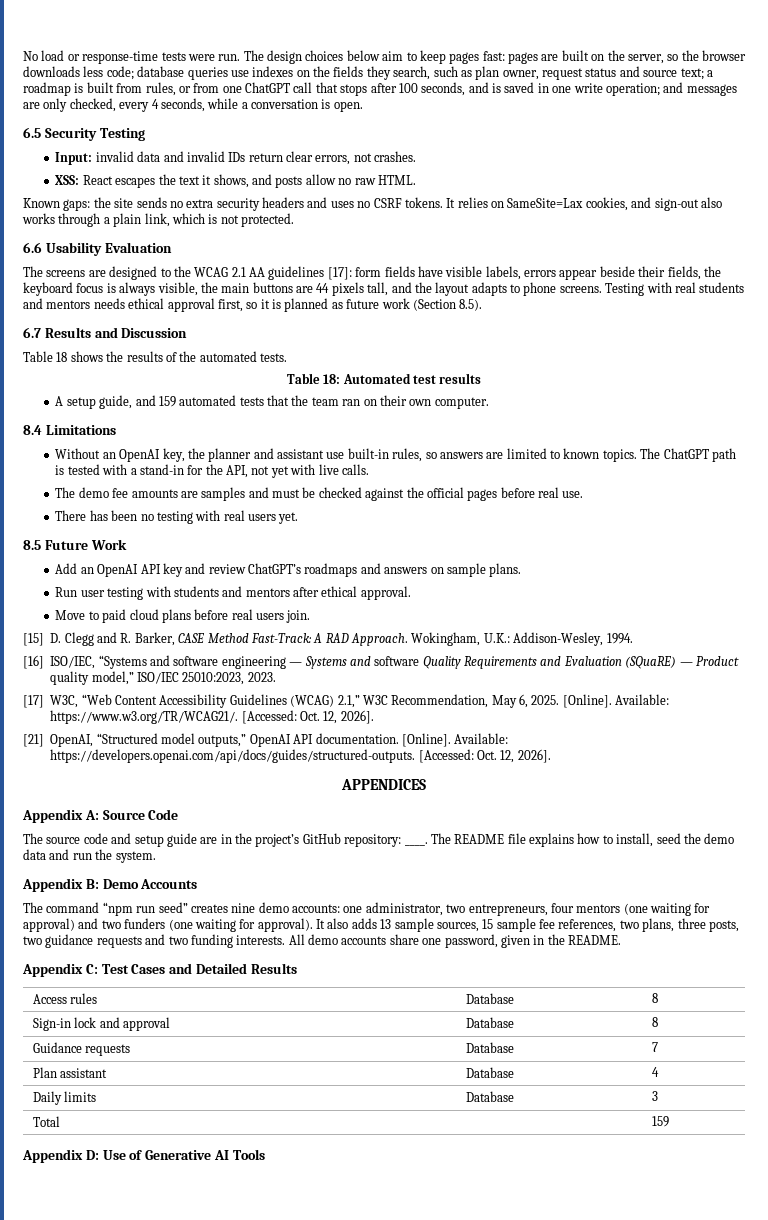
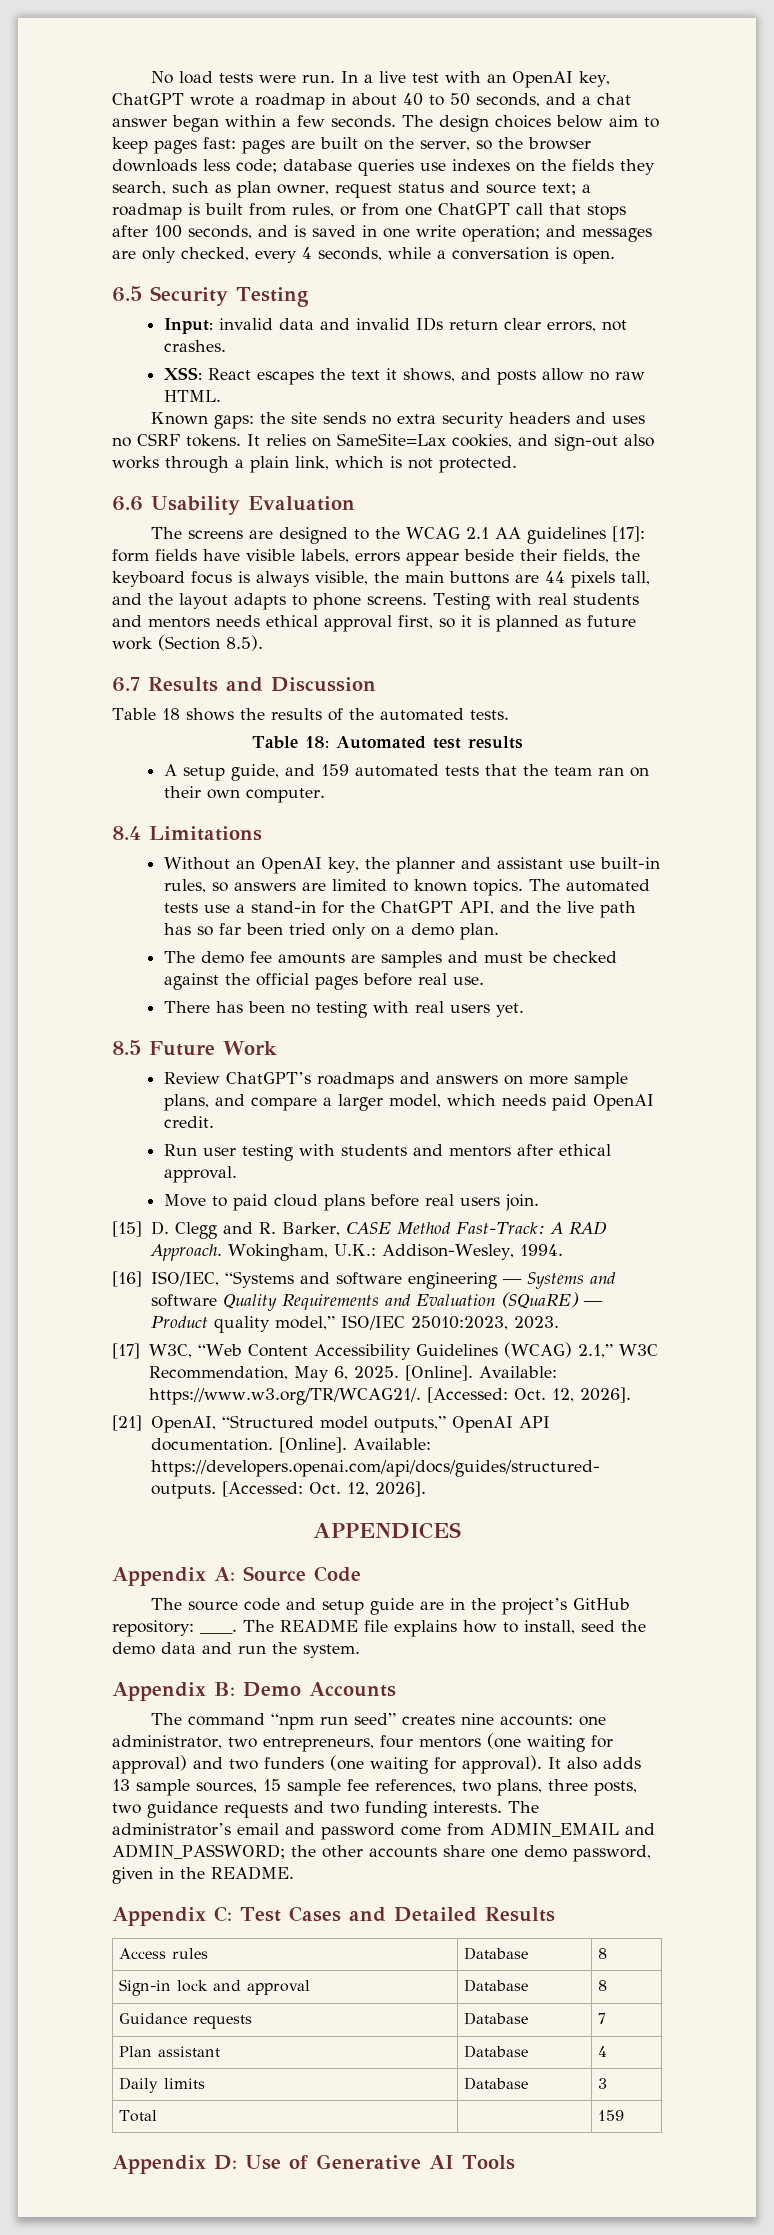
[67,51,159,64] or response-time -> (213, 77) none
(241, 57) none -> [340,71,610,88] [112,93,631,110] [112,115,396,132] In a live test with an OpenAI key, ChatGPT wrote a roadmap in about 40 to 50 seconds, and a chat answer began within a few seconds.
[663,448,736,462] [55,464,369,478] ChatGPT path is tested with a stand-in for the API, not yet with live calls. -> [566,879,651,892] [164,901,637,918] [164,923,500,940] automated tests use a stand-in for the ChatGPT API, and the live path has so far been tried only on a demo plan.
[55,563,246,577] Add an OpenAI API key and review -> [164,1072,221,1084] Review
[446,563,522,577] sample plans. -> [529,1072,629,1089] [164,1094,655,1111] [164,1116,215,1128] more sample plans, and compare a larger model, which needs paid OpenAI credit.
[258,902,289,913] demo -> (494, 1719) none
[288,934,338,945] All demo -> [508,1801,539,1813] [112,1822,655,1840] [112,1844,363,1859] The administrator’s email and password come from ADMIN_EMAIL and ADMIN_PASSWORD; the other
(442, 941) none -> [523,1845,567,1858] demo

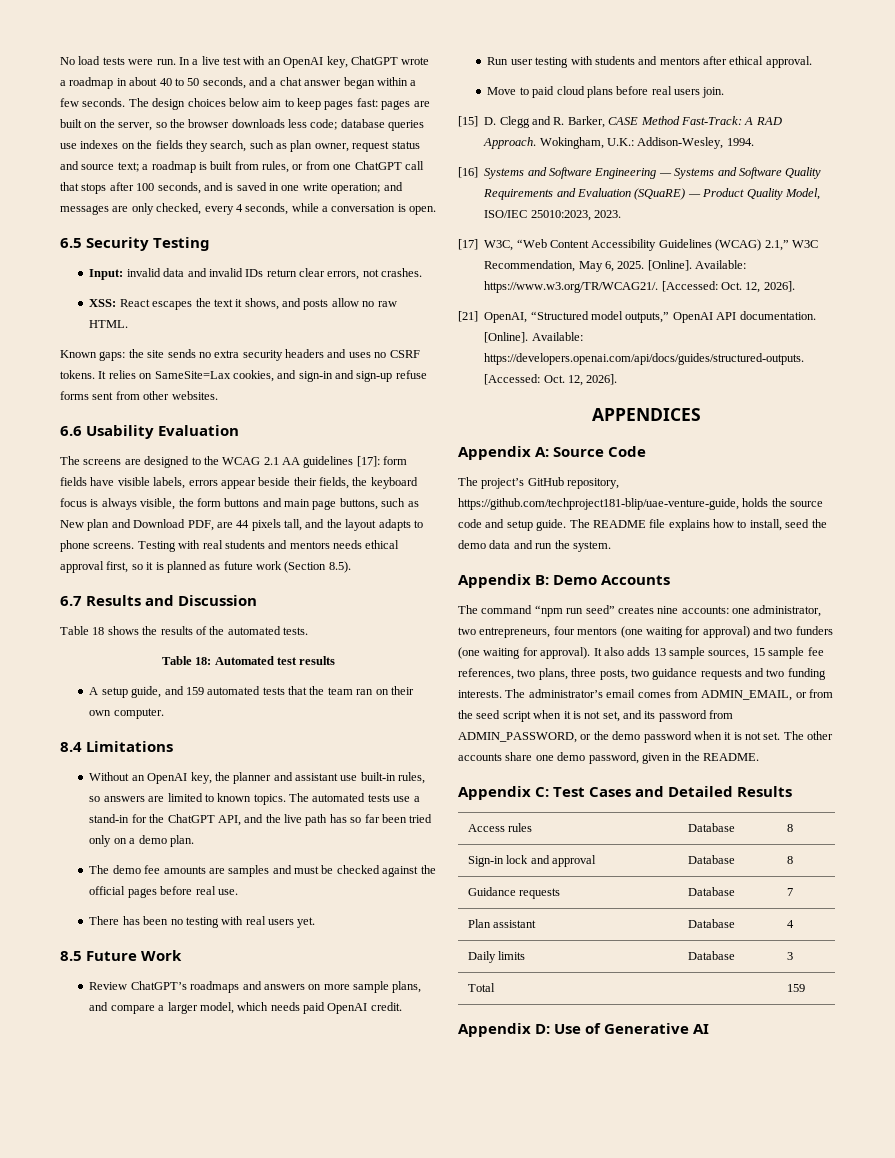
[554,434,654,451] [112,456,517,473] sign-out also works through a plain link, which is not protected. -> [298,370,427,382] [60,391,218,400] sign-in and sign-up refuse forms sent from other websites.
[405,571,509,584] main buttons -> [196,498,419,510] [60,519,214,531] form buttons and main page buttons, such as New plan and Download PDF,
[150,1271,497,1289] ISO/IEC, “Systems and software engineering -> [484,167,657,179] Systems and Software Engineering
[150,1294,217,1307] software -> [738,167,782,179] Software
[213,1316,335,1333] quality model,” -> [746,188,820,200] Quality Model,
[187,1598,630,1615] [112,1620,237,1637] source code and setup guide are in the project’s GitHub repository: ____. -> [481,477,620,489] [458,498,824,510] [458,519,567,531] project’s GitHub repository, https://github.com/techproject181-blip/uae-venture-guide, holds the source code and setup guide.
[285,1822,655,1840] [112,1844,316,1859] and password come from ADMIN_EMAIL and ADMIN_PASSWORD; the -> [637,689,833,701] [458,710,734,722] [458,731,804,743] comes from ADMIN_EMAIL, or from the seed script when it is not set, and its password from ADMIN_PASSWORD, or the demo password when it is not set. The
[462,2155,515,2170] Tools -> (710, 1029) none

